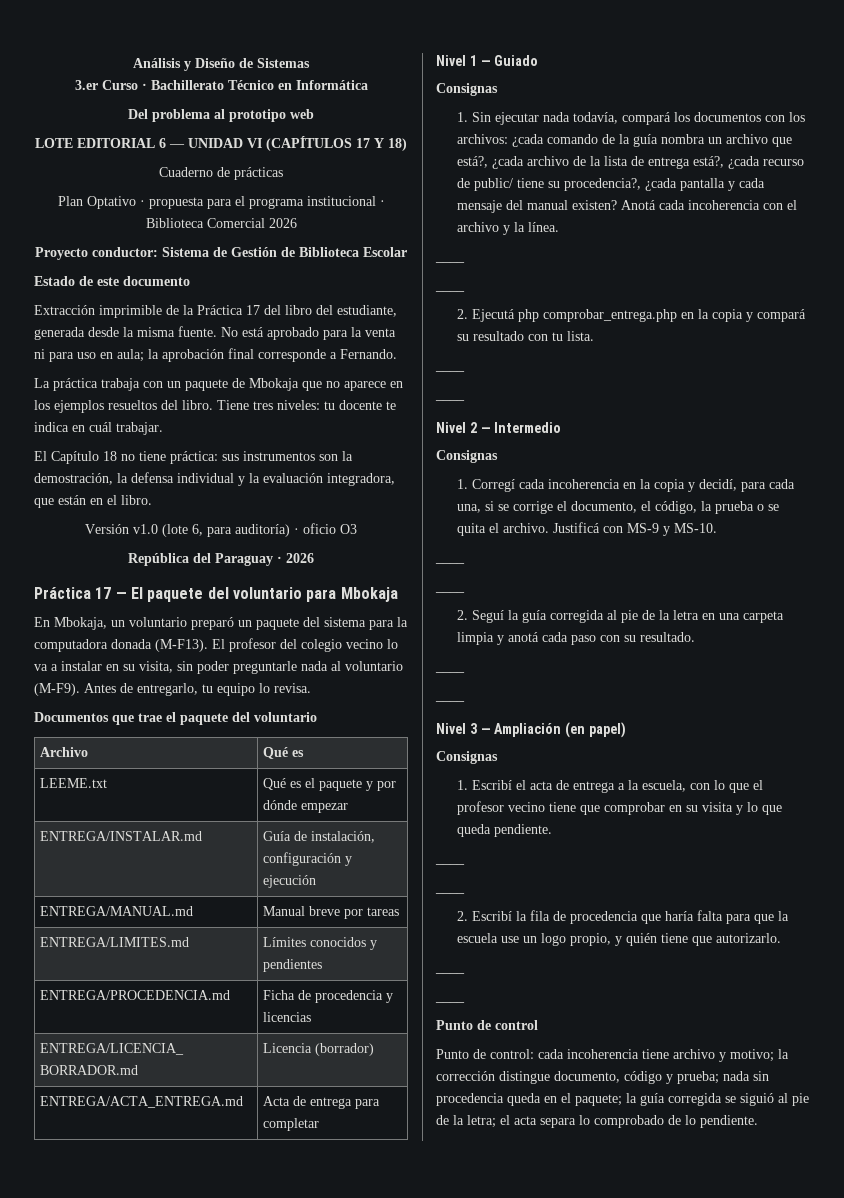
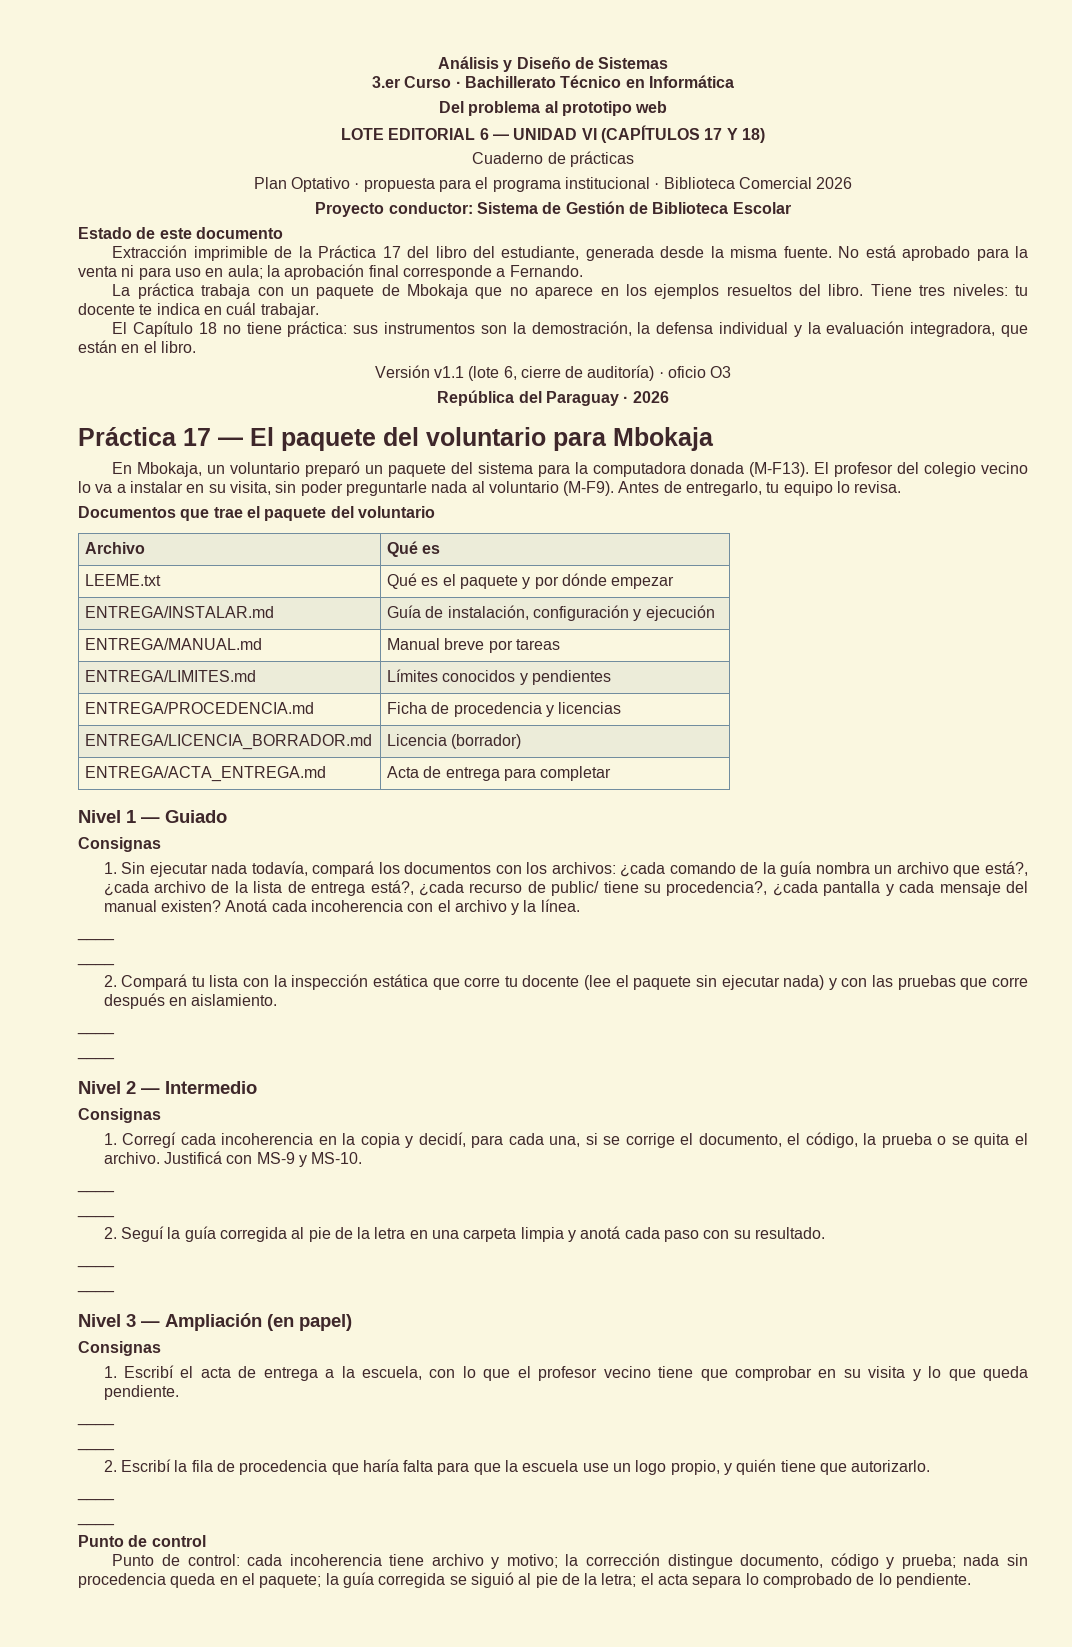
[133,524,158,534] v1.0 -> [433,366,464,378] v1.1
[207,527,232,537] para -> [520,366,584,378] cierre de
[471,309,806,322] [456,331,594,341] Ejecutá php comprobar_entrega.php en la copia y compará su resultado con tu lista. -> [121,974,1029,990] [103,993,278,1009] Compará tu lista con la inspección estática que corre tu docente (lee el paquete sin ejecutar nada) y con las pruebas que corre después en aislamiento.

